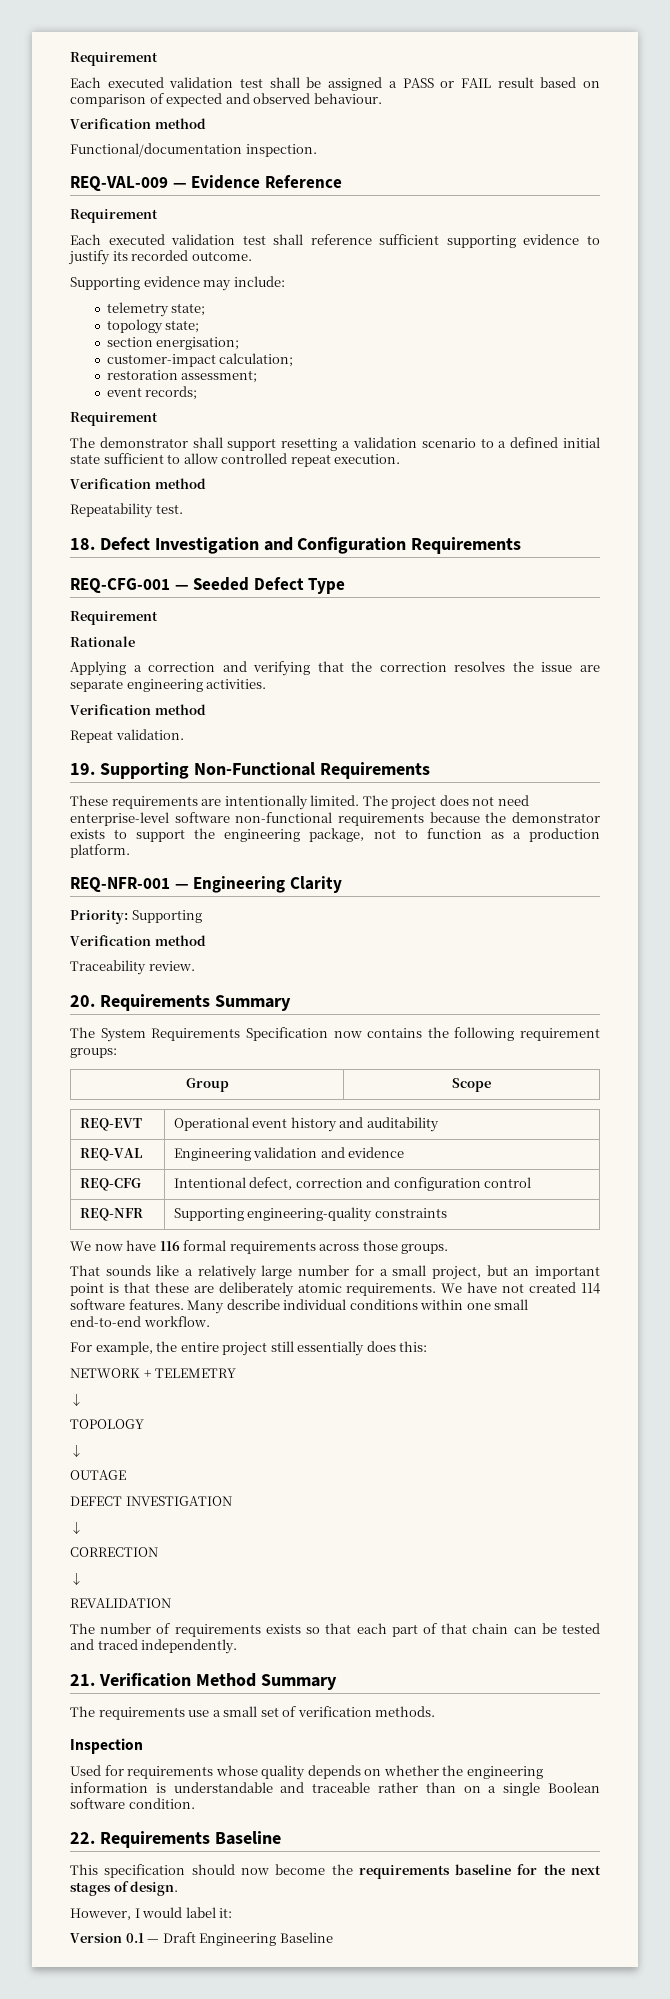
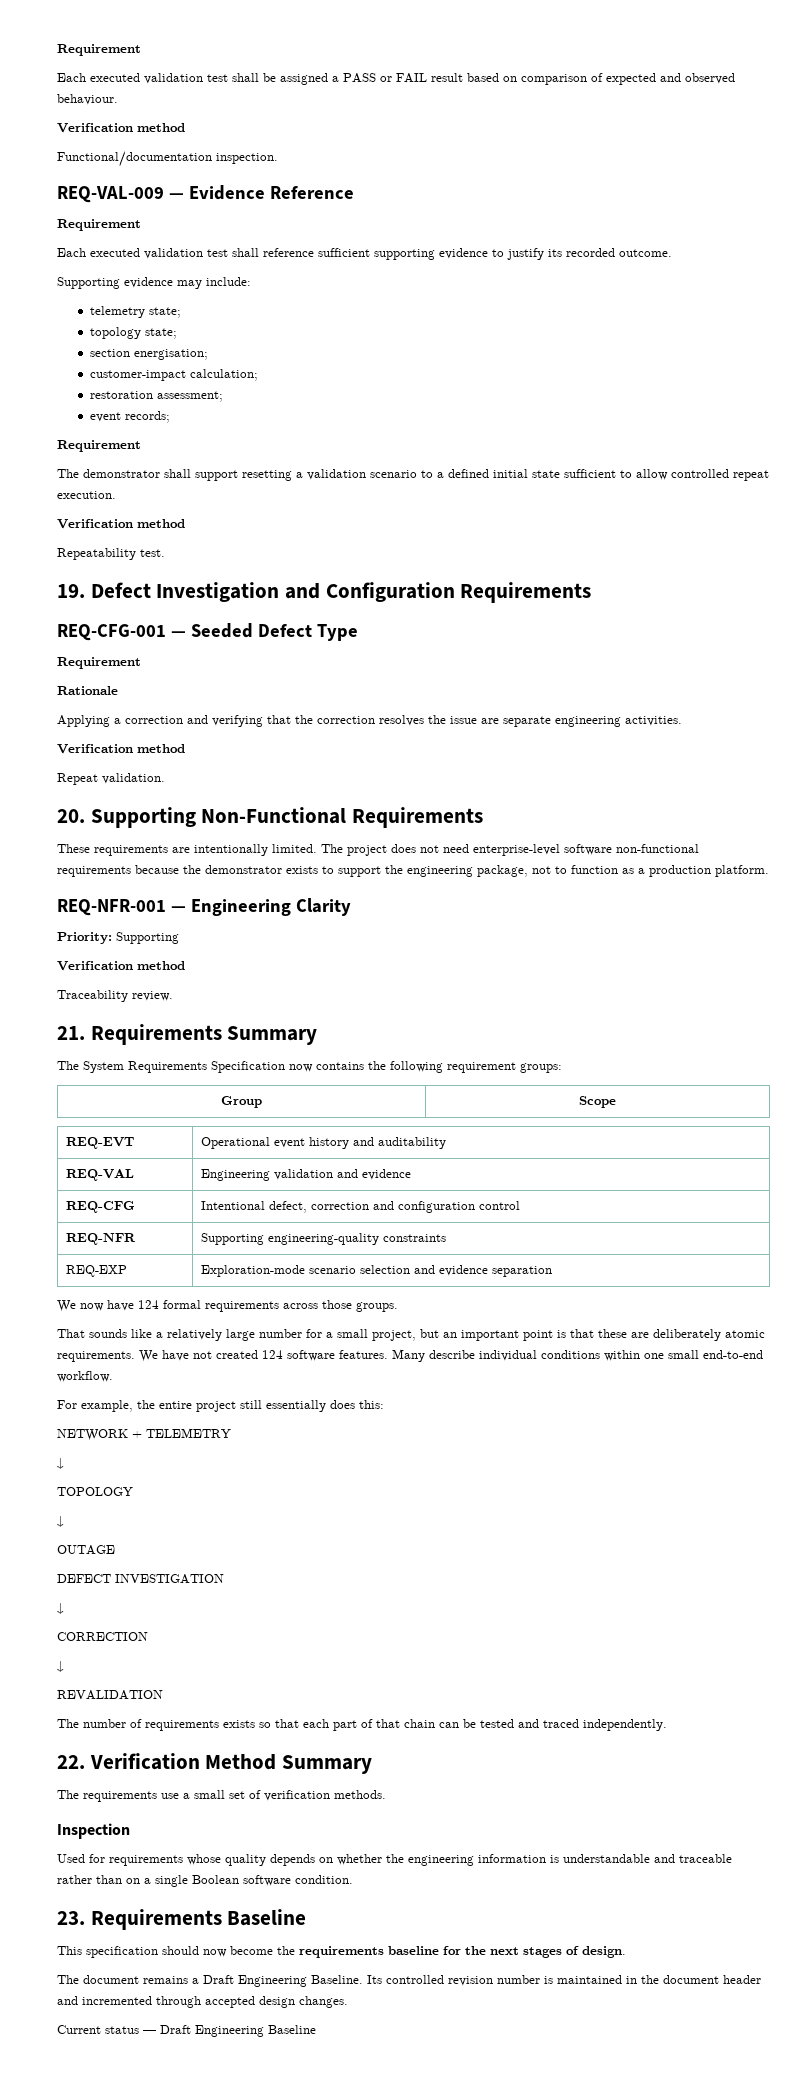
[70,538,95,550] 18. -> [57,584,85,598] 19.
[70,763,95,775] 19. -> [57,809,85,823] 20.
[70,995,95,1007] 20. -> [57,1026,85,1040] 21.
(447, 1213) none -> [65,1265,127,1277] [200,1265,552,1277] // REQ-EXP | Exploration-mode scenario selection and evidence separation
[159,1241,180,1251] 116 -> [138,1300,159,1309] 124
[581,1283,601,1294] 114 -> [262,1350,283,1359] 124
[70,1674,95,1686] 21. -> [57,1755,85,1769] 22.
[70,1832,95,1844] 22. -> [57,1911,85,1925] 23.
[70,1907,233,1920] [70,1933,144,1943] However, I would label it: // Version 0.1 -> [57,1975,761,1987] [57,1996,348,2008] [57,2025,139,2034] The document remains a Draft Engineering Baseline. Its controlled revision number is maintained in the document header and incremented through accepted design changes. // Current status

